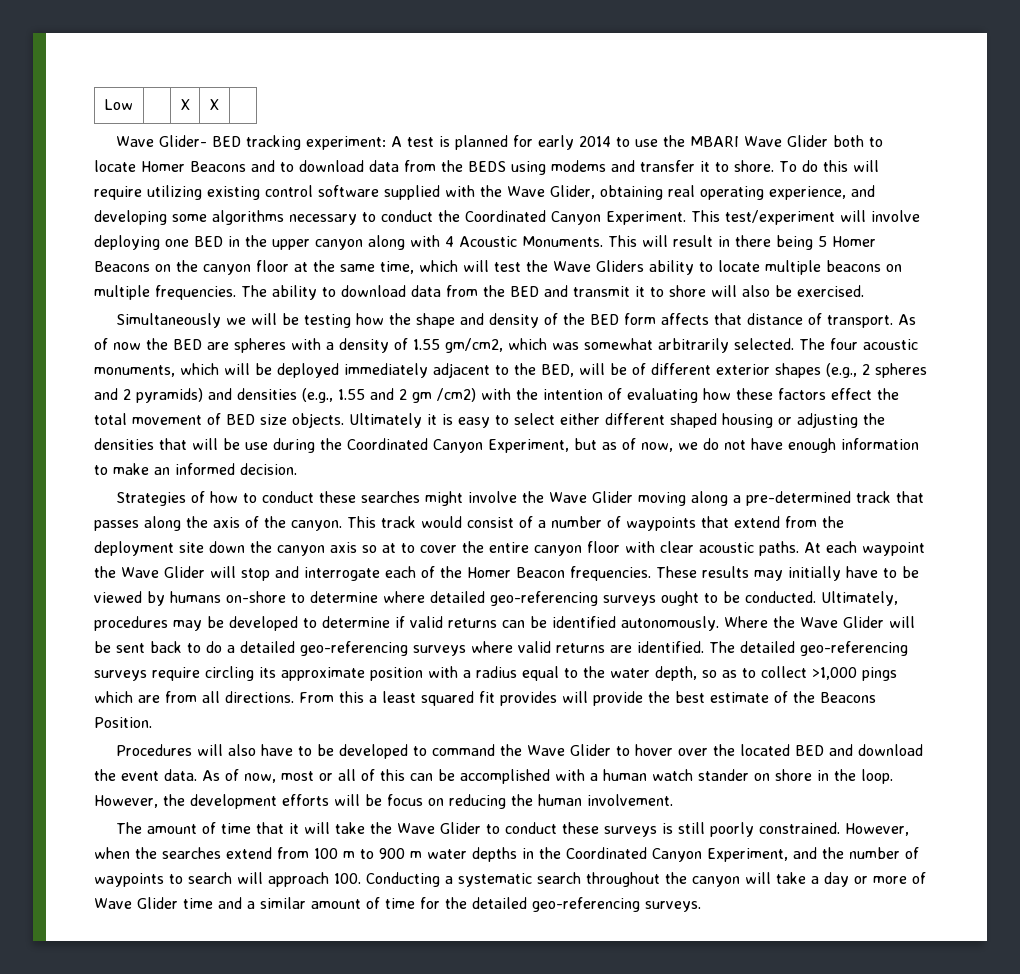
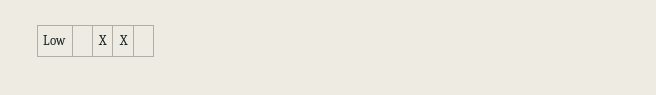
[115,135,883,150] [94,160,879,175] [94,185,875,200] [94,210,920,225] [94,235,876,250] [94,260,902,275] [94,285,864,300] [115,313,916,328] [94,338,918,353] [94,363,927,378] [94,388,899,403] [94,413,885,428] [94,438,919,453] [94,463,297,475] [115,491,924,506] [94,516,844,531] [94,541,925,556] [94,566,919,581] [94,591,898,606] [94,616,915,631] [94,641,908,656] [94,666,897,681] [94,691,876,706] [94,717,152,728] [115,744,923,759] [94,769,893,784] [94,794,673,809] [115,822,909,837] [94,847,919,862] [94,872,926,887] [94,897,701,912] // Wave Glider- BED tracking experiment: A test is planned for early 2014 to use the MBARI Wave Glider both to locate Homer Beacons and to download data from the BEDS using modems and transfer it to shore. To do this will require utilizing existing control software supplied with the Wave Glider, obtaining real operating experience, and developing some algorithms necessary to conduct the Coordinated Canyon Experiment. This test/experiment will involve deploying one BED in the upper canyon along with 4 Acoustic Monuments. This will result in there being 5 Homer Beacons on the canyon floor at the same time, which will test the Wave Gliders ability to locate multiple beacons on multiple frequencies. The ability to download data from the BED and transmit it to shore will also be exercised. // Simultaneously we will be testing how the shape and density of the BED form affects that distance of transport. As of now the BED are spheres with a density of 1.55 gm/cm2, which was somewhat arbitrarily selected. The four acoustic monuments, which will be deployed immediately adjacent to the BED, will be of different exterior shapes (e.g., 2 spheres and 2 pyramids) and densities (e.g., 1.55 and 2 gm /cm2) with the intention of evaluating how these factors effect the total movement of BED size objects. Ultimately it is easy to select either different shaped housing or adjusting the densities that will be use during the Coordinated Canyon Experiment, but as of now, we do not have enough information to make an informed decision. // Strategies of how to conduct these searches might involve the Wave Glider moving along a pre-determined track that passes along the axis of the canyon. This track would consist of a number of waypoints that extend from the deployment site down the canyon axis so at to cover the entire canyon floor with clear acoustic paths. At each waypoint the Wave Glider will stop and interrogate each of the Homer Beacon frequencies. These results may initially have to be viewed by humans on-shore to determine where detailed geo-referencing surveys ought to be conducted. Ultimately, procedures may be developed to determine if valid returns can be identified autonomously. Where the Wave Glider will be sent back to do a detailed geo-referencing surveys where valid returns are identified. The detailed geo-referencing surveys require circling its approximate position with a radius equal to the water depth, so as to collect >1,000 pings which are from all directions. From this a least squared fit provides will provide the best estimate of the Beacons Position. // Procedures will also have to be developed to command the Wave Glider to hover over the located BED and download the event data. As of now, most or all of this can be accomplished with a human watch stander on shore in the loop. However, the development efforts will be focus on reducing the human involvement. // The amount of time that it will take the Wave Glider to conduct these surveys is still poorly constrained. However, when the searches extend from 100 m to 900 m water depths in the Coordinated Canyon Experiment, and the number of waypoints to search will approach 100. Conducting a systematic search throughout the canyon will take a day or more of Wave Glider time and a similar amount of time for the detailed geo-referencing surveys. -> (128, 40) none

